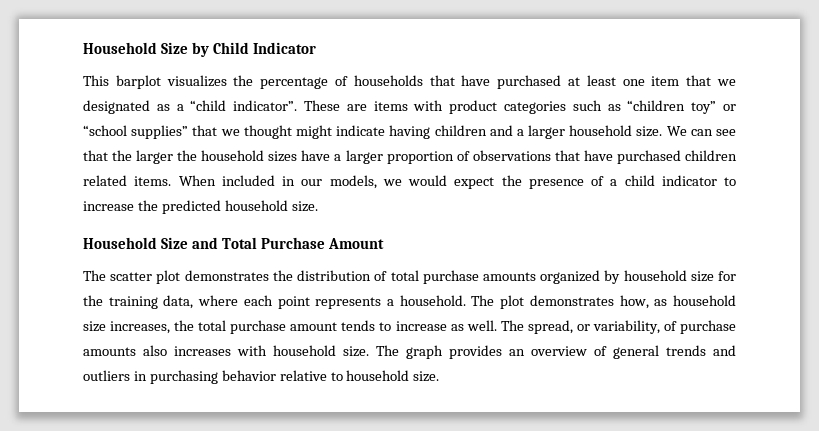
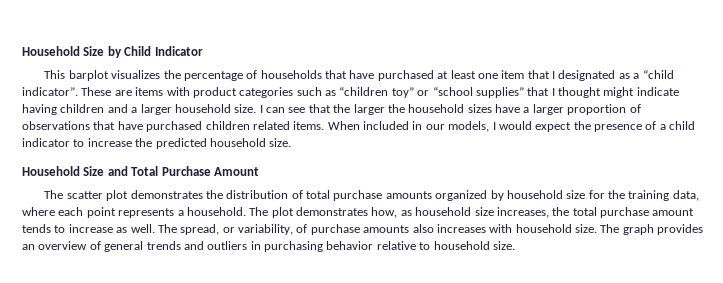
[716,79,736,86] we -> [552,71,556,79] I
[220,129,240,136] we -> [551,88,555,96] I
[666,126,687,136] We -> [259,105,263,113] I
[382,179,402,186] we -> [492,122,496,130] I

